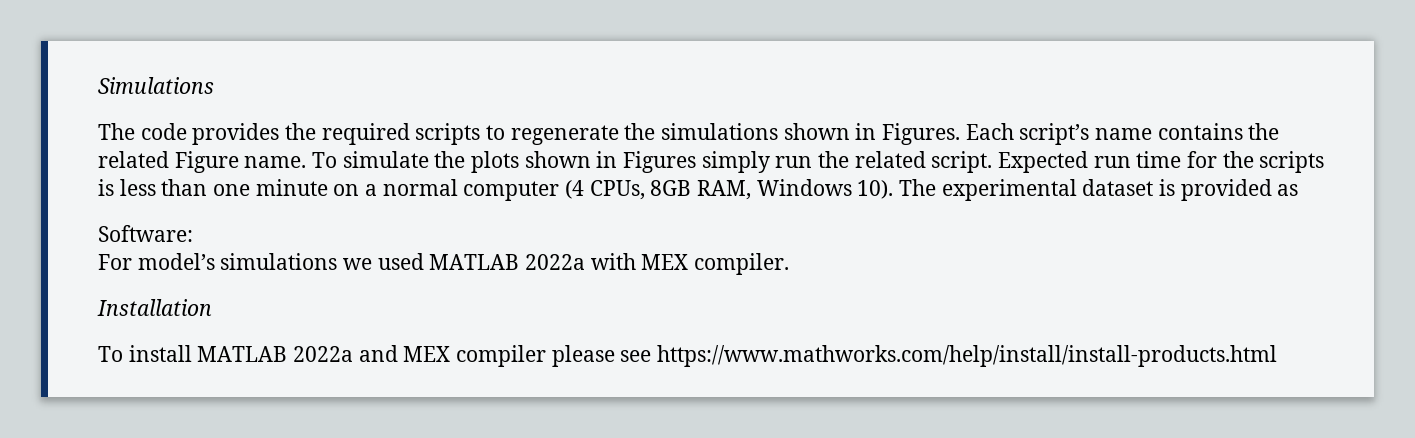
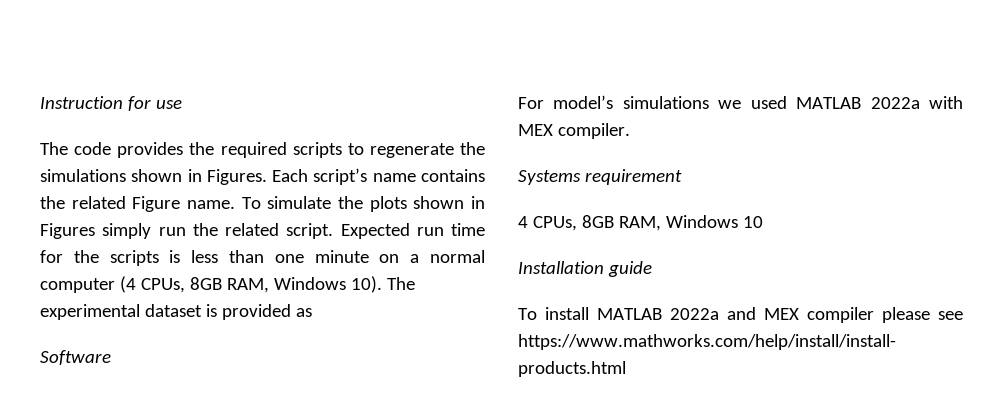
[98,77,214,94] Simulations -> [40,96,182,111] Instruction for use
[98,225,193,242] Software: -> [40,350,111,365] Software
(790, 264) none -> [518,169,682,185] [518,215,763,231] // Systems requirement // 4 CPUs, 8GB RAM, Windows 10
(212, 307) none -> [607,261,652,277] guide

